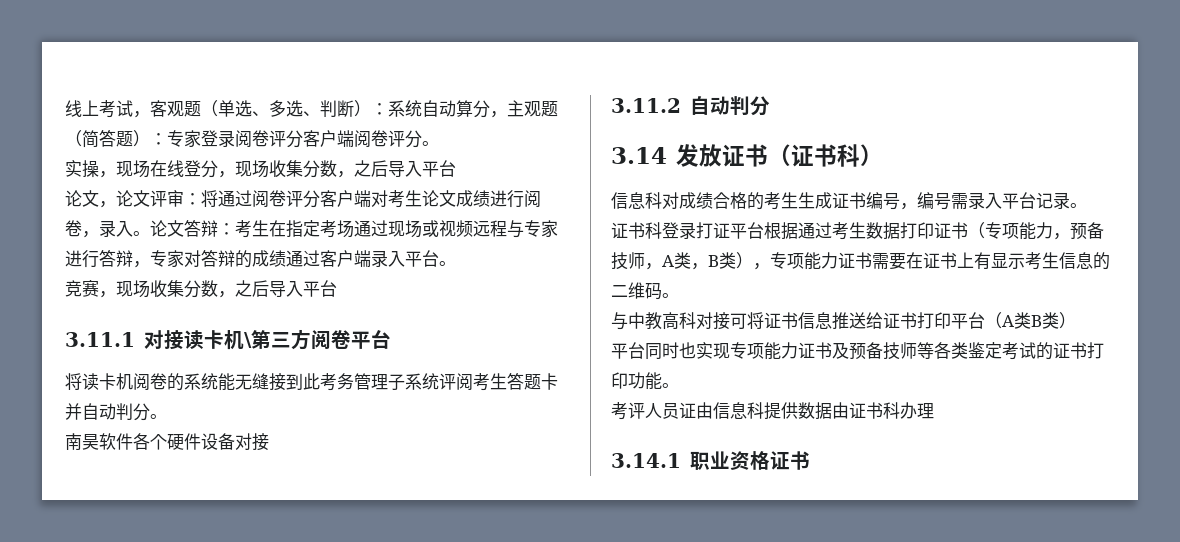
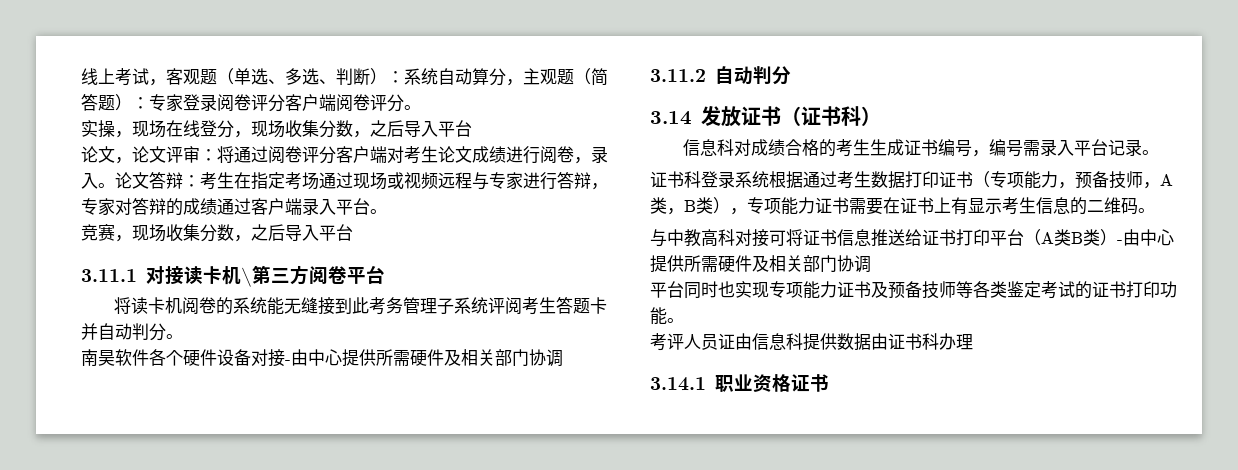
(269, 442) none -> [285,349,563,367] -由中心提供所需硬件及相关部门协调
[696,222,764,239] 打证平台 -> [735,171,769,188] 系统
(1076, 320) none -> [1117,229,1174,246] [650,255,871,273] -由中心提供所需硬件及相关部门协调

